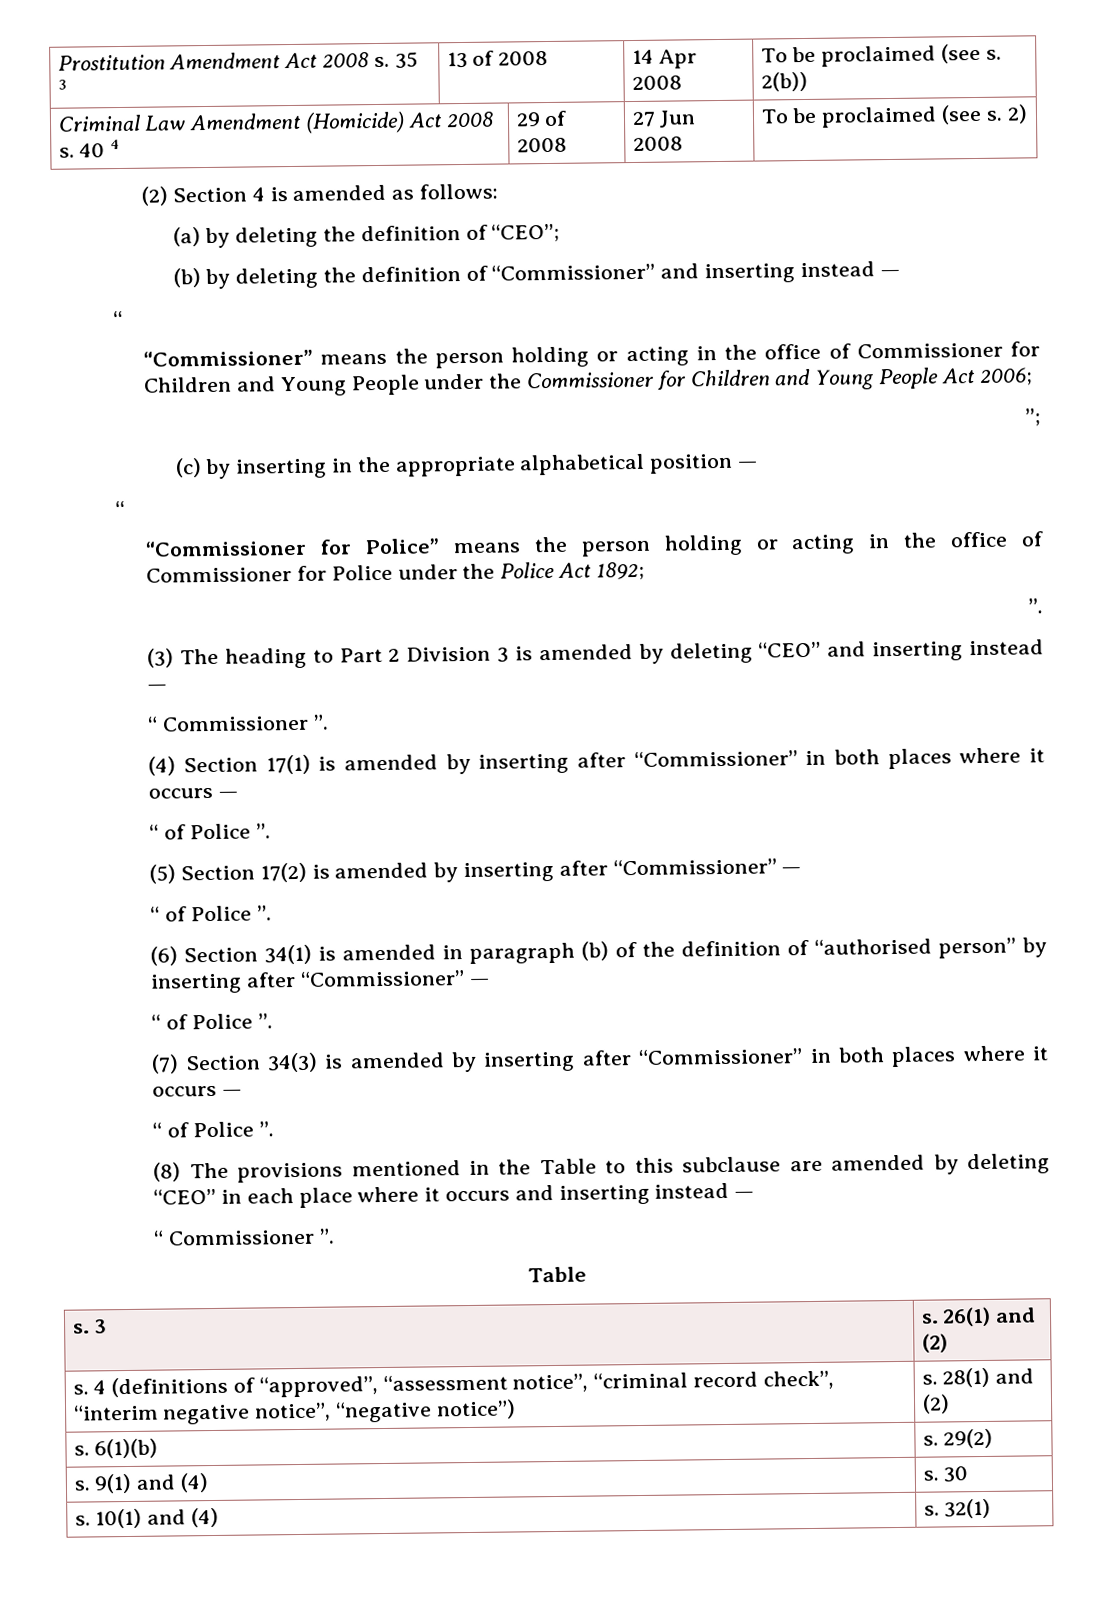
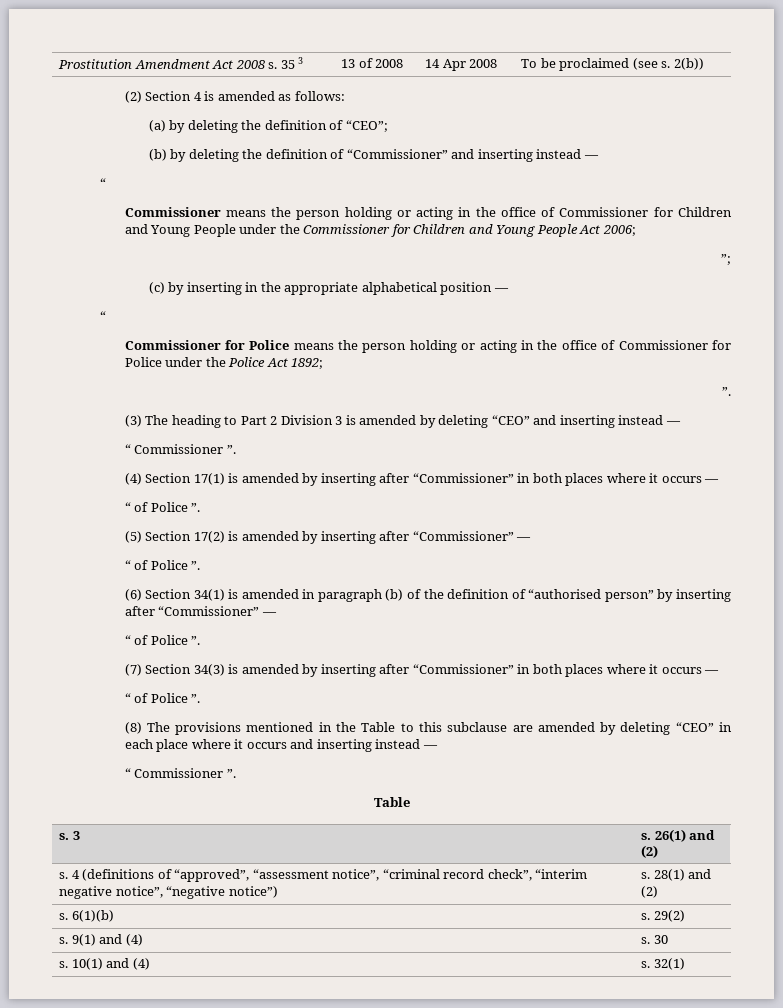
[57,111,494,134] [58,138,121,158] [515,110,568,127] [516,137,567,153] [631,110,697,128] [632,136,683,152] [760,104,1028,128] // Criminal Law Amendment (Homicide) Act 2008 s. 40 4 | 29 of 2008 | 27 Jun 2008 | To be proclaimed (see s. 2) -> (704, 64) none
[143,349,314,367] “Commissioner” -> [124,207,221,217] Commissioner
[145,538,441,557] “Commissioner for Police” -> [124,340,290,350] Commissioner for Police

